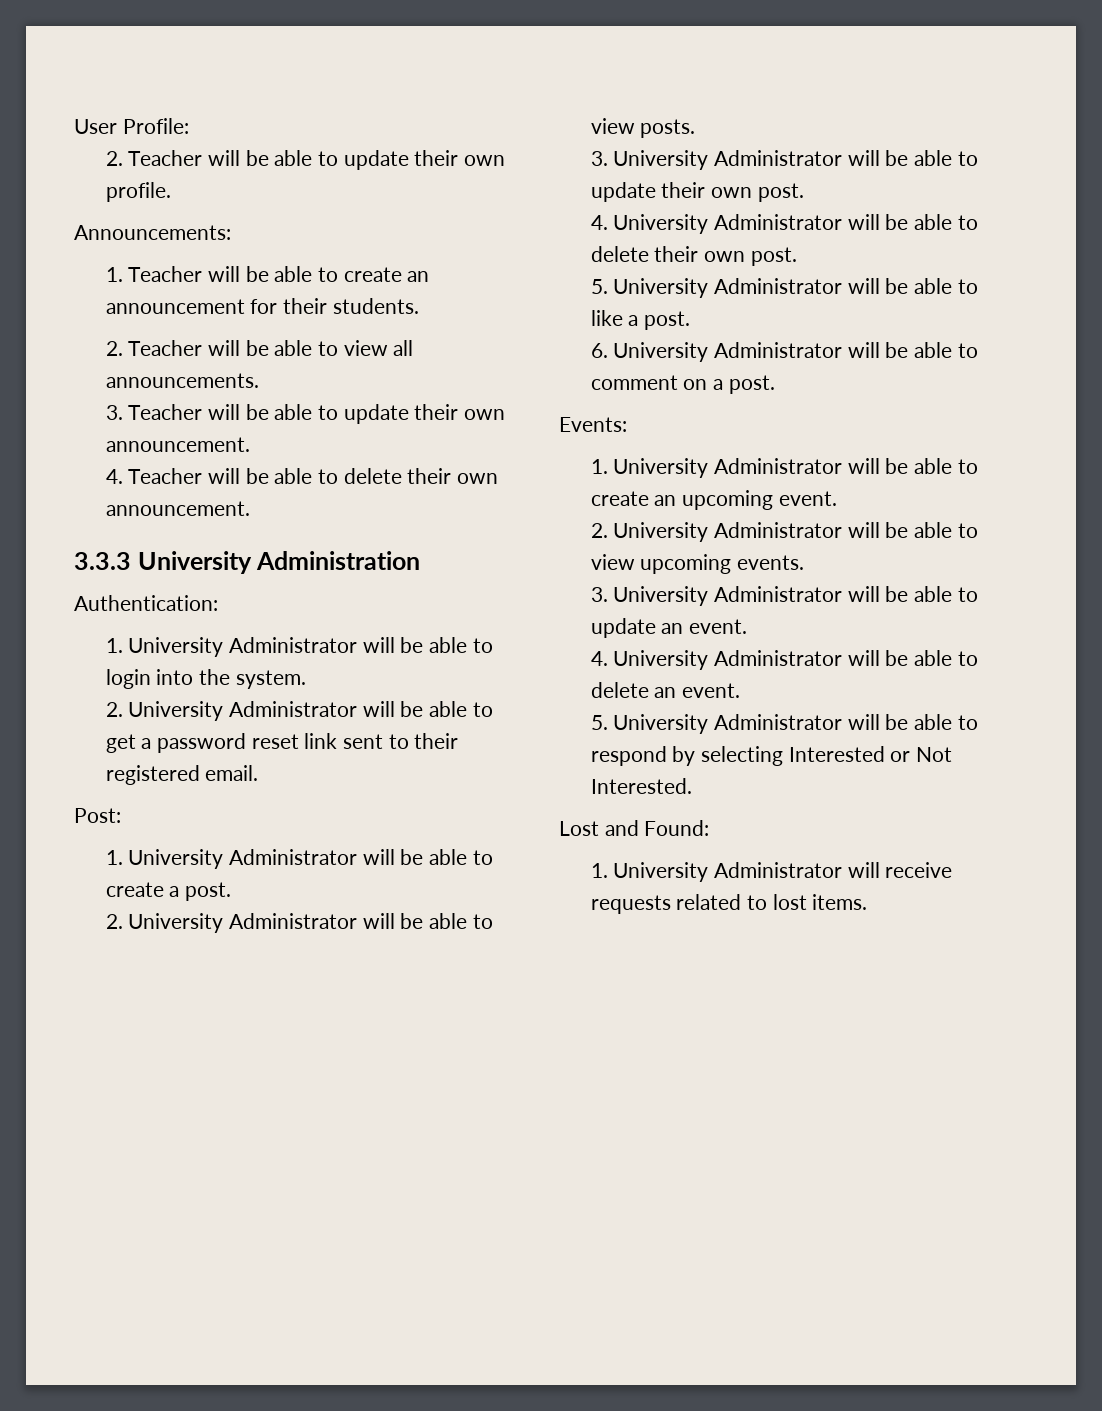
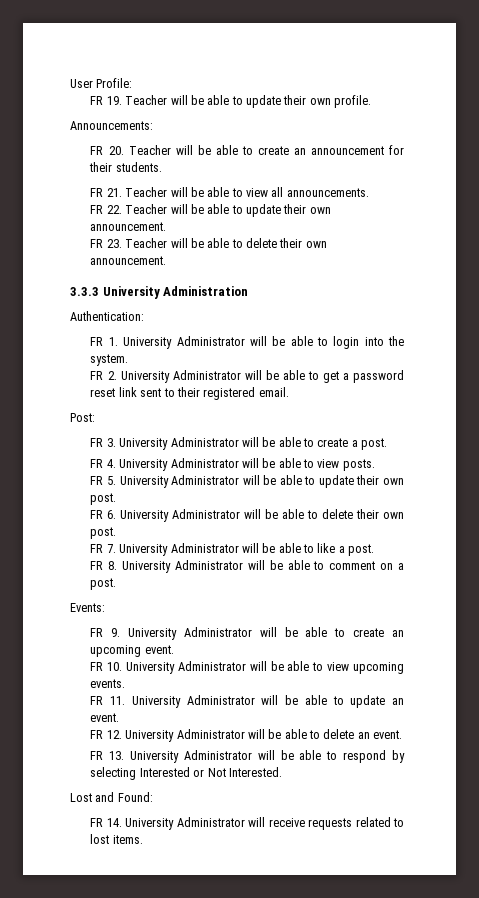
[105,151,123,166] 2. -> [90,96,122,105] FR 19.
[105,267,123,282] 1. -> [90,146,124,155] FR 20.
[105,341,123,356] 2. -> [90,188,122,197] FR 21.
[105,405,123,420] 3. -> [90,205,122,214] FR 22.
[105,469,123,484] 4. -> [90,239,122,248] FR 23.
(218, 603) none -> [90,337,104,346] FR
(306, 679) none -> [90,371,104,380] FR
[105,850,123,865] 1. -> [90,438,116,447] FR 3.
[105,914,123,929] 2. -> [90,459,116,468] FR 4.
[590,151,608,166] 3. -> [90,476,117,485] FR 5.
[590,215,608,230] 4. -> [90,510,117,519] FR 6.
[590,279,608,294] 5. -> [90,544,116,553] FR 7.
[590,343,608,358] 6. -> [90,561,118,570] FR 8.
[590,459,608,474] 1. -> [90,628,121,637] FR 9.
[590,523,608,538] 2. -> [90,662,123,671] FR 10.
[590,587,608,602] 3. -> [90,696,126,705] FR 11.
[590,651,608,666] 4. -> [90,730,122,739] FR 12.
[590,715,608,730] 5. -> [90,751,125,760] FR 13.
[590,863,608,878] 1. -> [90,818,122,827] FR 14.

